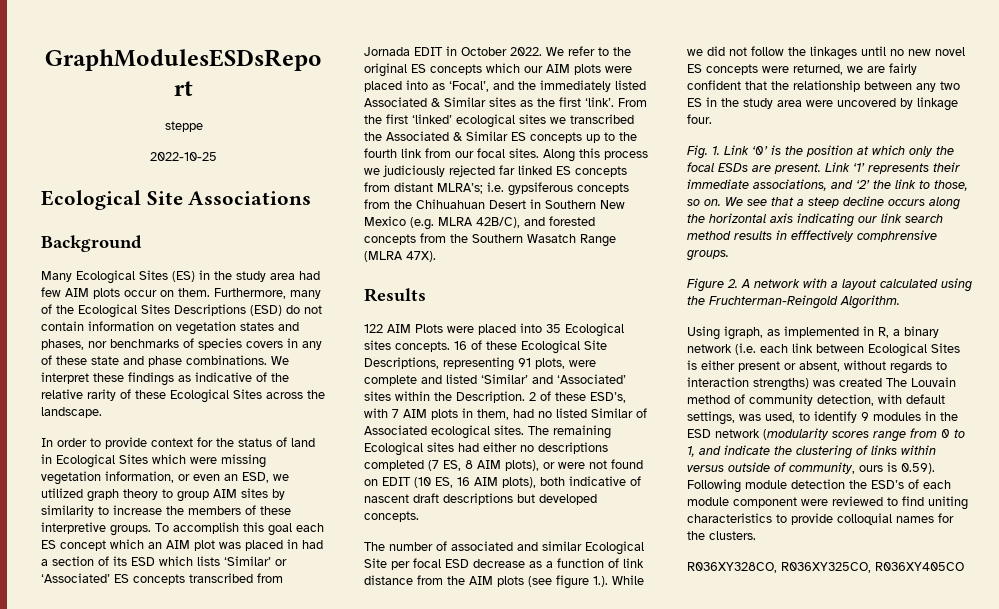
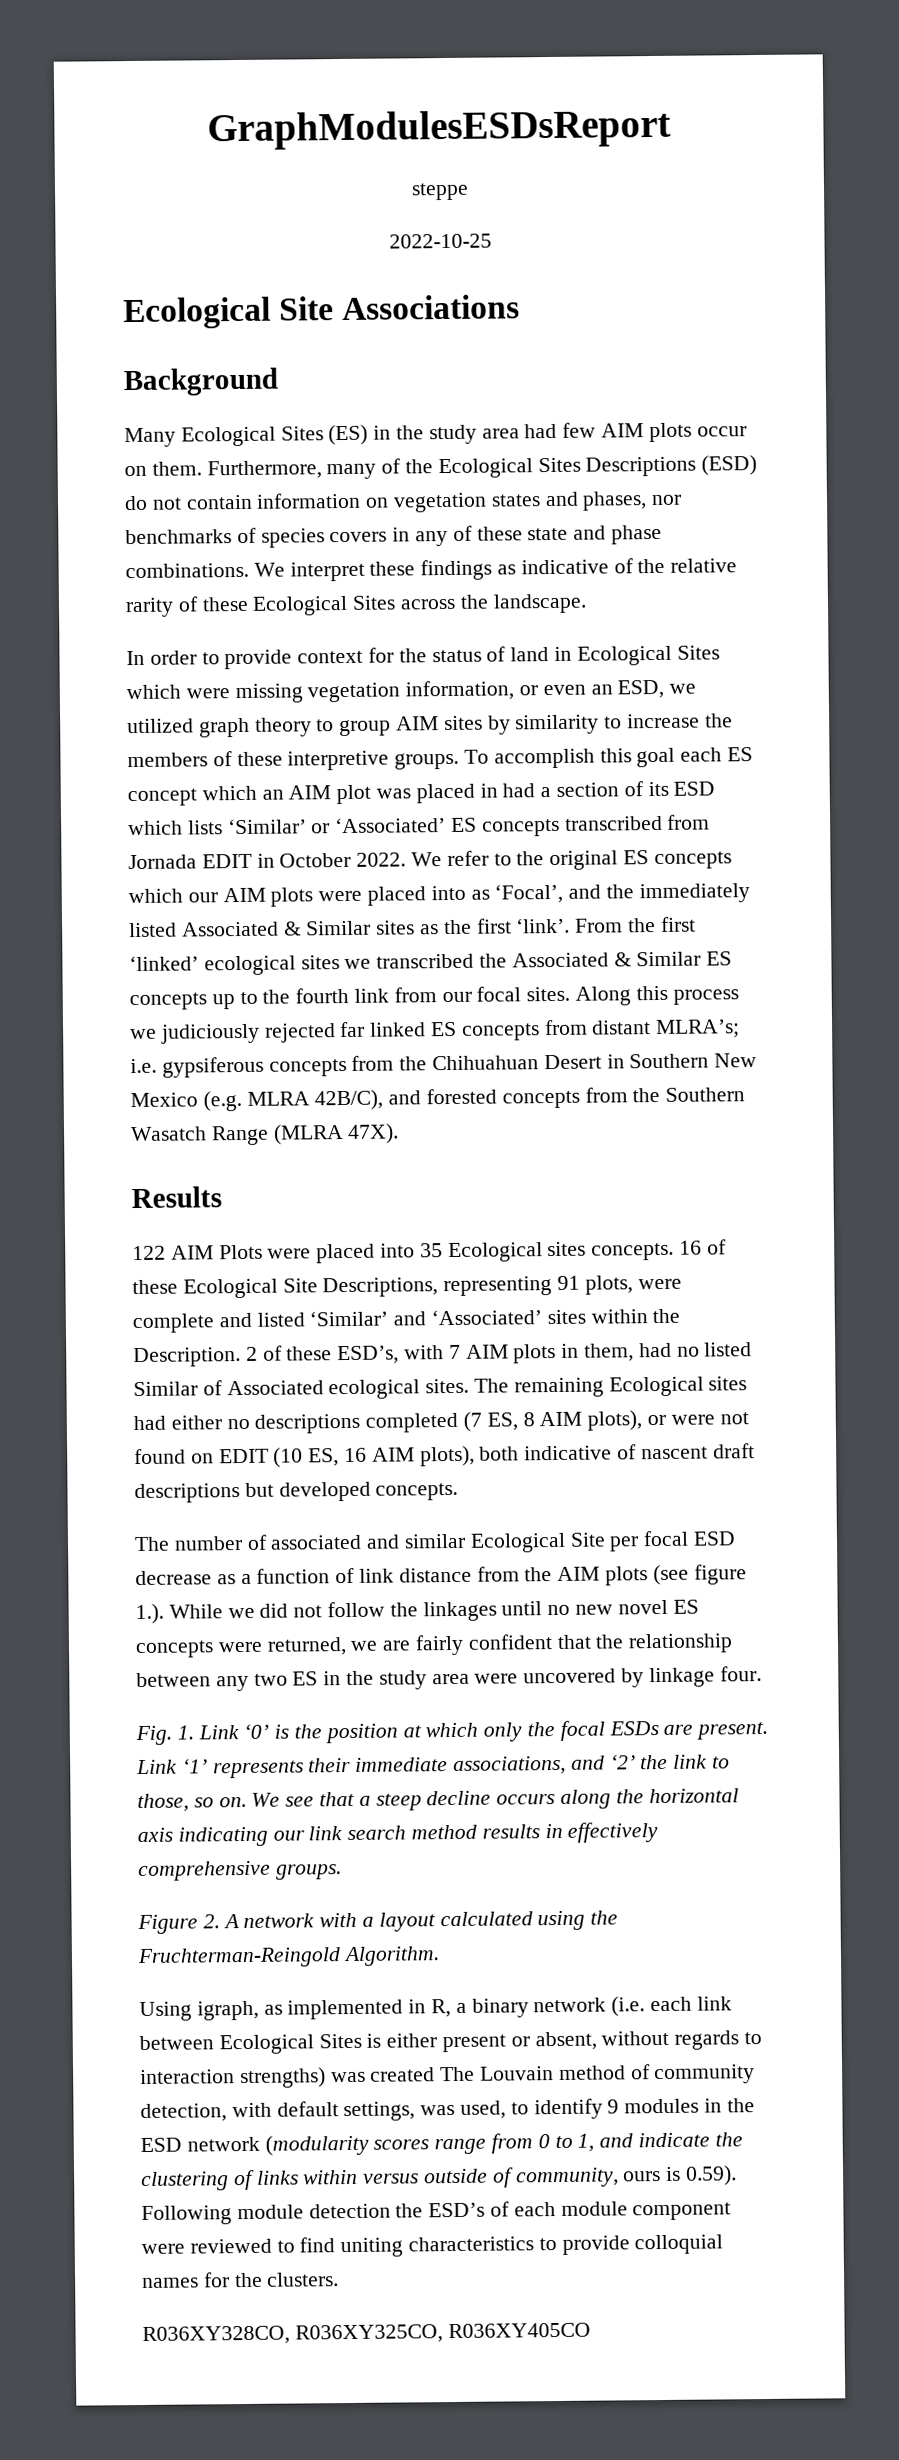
[791,230,937,242] efffectively comphrensive -> [567,1822,659,1843] [138,1860,271,1882] effectively comprehensive

